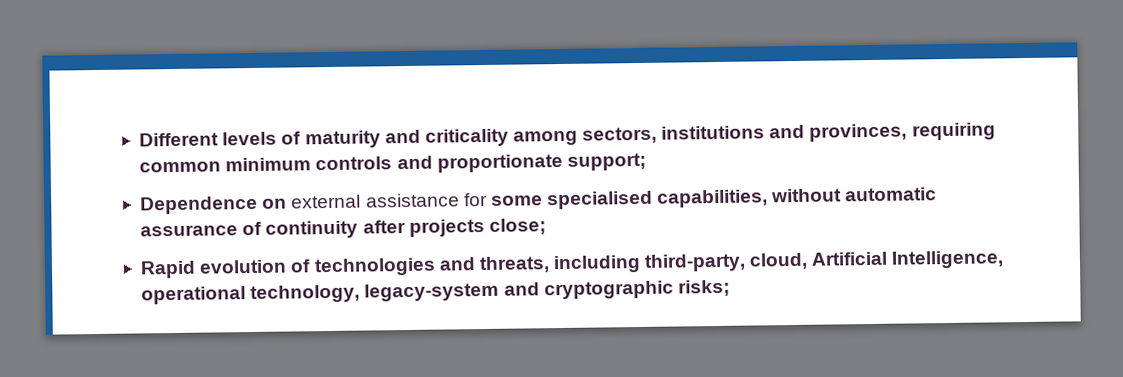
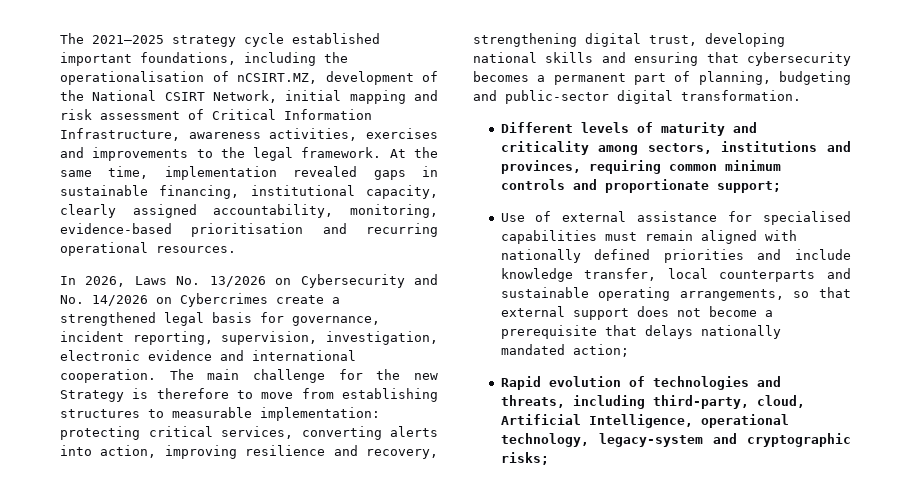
(139, 139) none -> [60,33,380,47] [60,52,348,66] [60,71,438,85] [60,90,438,104] [60,109,372,120] [60,128,438,141] [60,147,438,161] [60,166,438,180] [60,185,438,199] [60,204,438,218] [60,223,438,237] [60,242,236,256] [60,274,438,288] [60,293,340,307] [60,312,380,326] [60,331,439,345] [60,350,356,361] [60,369,439,383] [60,388,438,402] [60,407,380,421] [60,426,438,440] [60,445,438,459] [473,33,785,47] [473,52,851,66] [473,71,851,85] [473,90,801,104] The 2021–2025 strategy cycle established important foundations, including the operationalisation of nCSIRT.MZ, development of the National CSIRT Network, initial mapping and risk assessment of Critical Information Infrastructure, awareness activities, exercises and improvements to the legal framework. At the same time, implementation revealed gaps in sustainable financing, institutional capacity, clearly assigned accountability, monitoring, evidence-based prioritisation and recurring operational resources. // In 2026, Laws No. 13/2026 on Cybersecurity and No. 14/2026 on Cybercrimes create a strengthened legal basis for governance, incident reporting, supervision, investigation, electronic evidence and international cooperation. The main challenge for the new Strategy is therefore to move from establishing structures to measurable implementation: protecting critical services, converting alerts into action, improving resilience and recovery, strengthening digital trust, developing national skills and ensuring that cybersecurity becomes a permanent part of planning, budgeting and public-sector digital transformation. //
[140,195,288,215] Dependence on -> [500,211,552,222] Use of
[490,187,938,210] [140,218,546,239] some specialised capabilities, without automatic assurance of continuity after projects close; -> [763,211,851,225] [500,230,797,244] [500,249,851,263] [500,268,851,282] [500,287,851,301] [500,306,773,320] [500,325,781,339] [500,344,629,357] specialised capabilities must remain aligned with nationally defined priorities and include knowledge transfer, local counterparts and sustainable operating arrangements, so that external support does not become a prerequisite that delays nationally mandated action;

